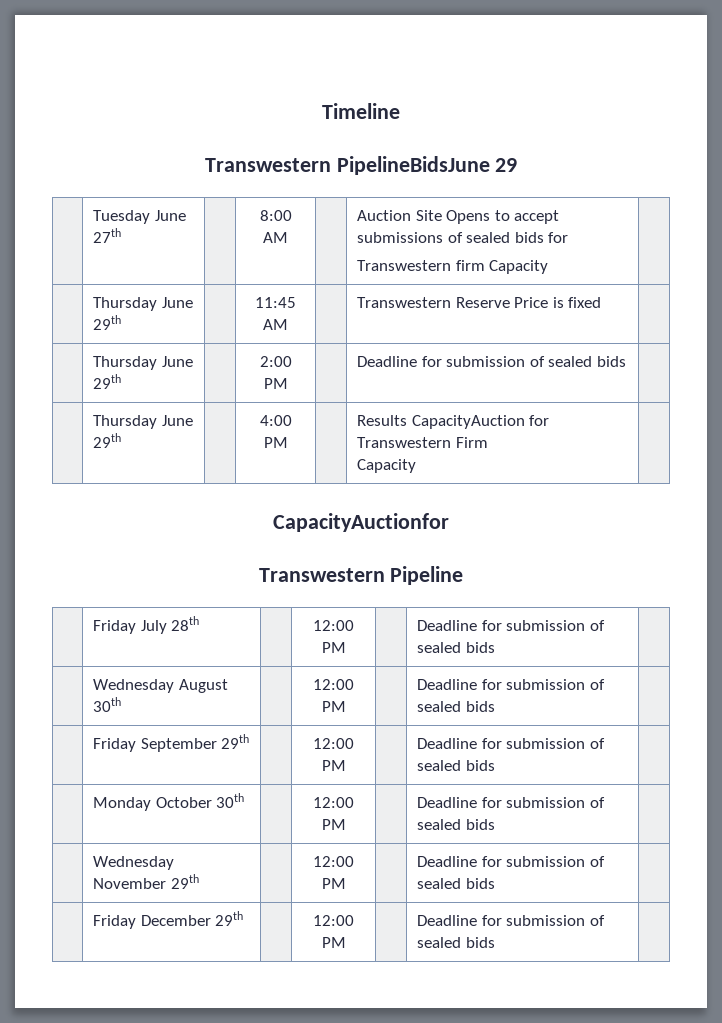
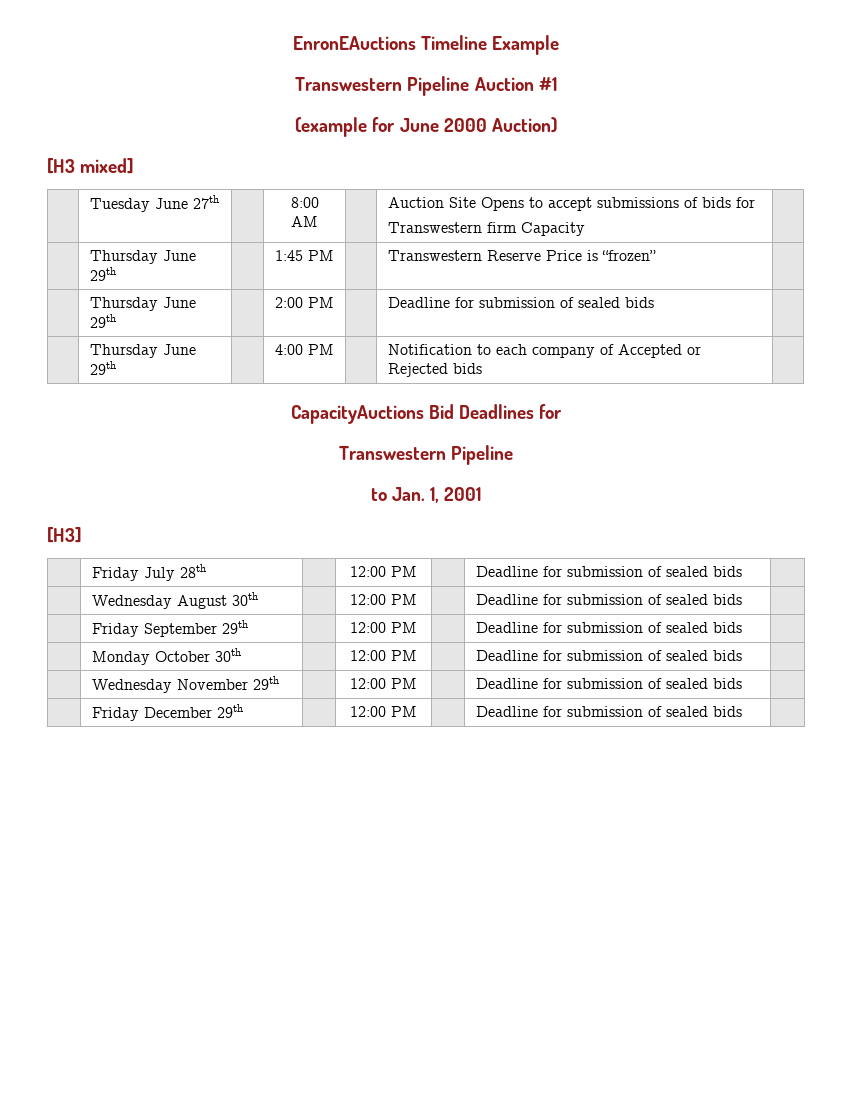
(322, 111) none -> [292,36,416,50] EnronEAuctions
[204,156,518,175] // Transwestern PipelineBidsJune 29 -> [492,35,560,55] [295,76,557,96] [295,117,557,137] [47,158,135,174] Example // Transwestern Pipeline Auction #1 // (example for June 2000 Auction) // [H3 mixed]
[466,232,511,243] sealed -> (698, 202) none
[255,297,296,308] [263,319,288,330] 11:45 AM -> [275,250,334,261] 1:45 PM
[568,297,602,308] fixed -> [601,250,656,261] “frozen”
[357,415,550,429] [357,437,488,448] [357,459,417,473] [273,513,449,532] [258,566,464,585] Results CapacityAuction for Transwestern Firm // Capacity | // CapacityAuctionfor // Transwestern Pipeline -> [387,344,701,358] [387,363,482,377] [290,404,563,424] [338,445,514,465] [370,487,482,503] [47,527,82,543] Notification to each company of Accepted or Rejected bids | // CapacityAuctions Bid Deadlines for // Transwestern Pipeline // to Jan. 1, 2001 // [H3]

